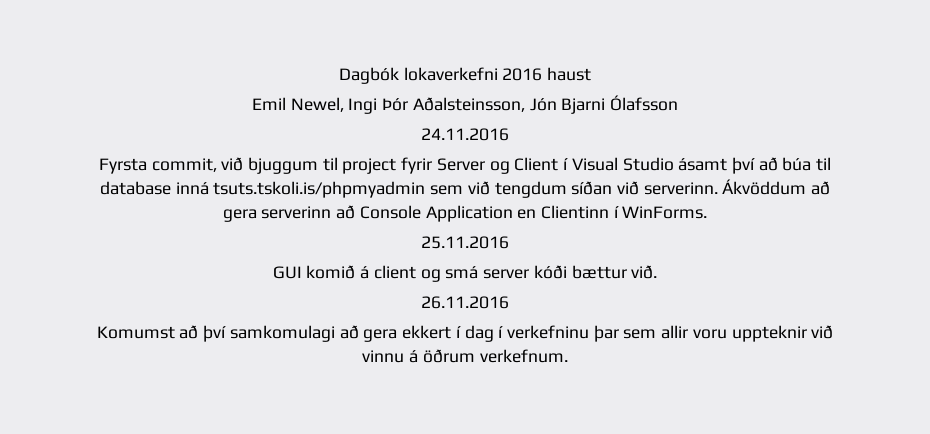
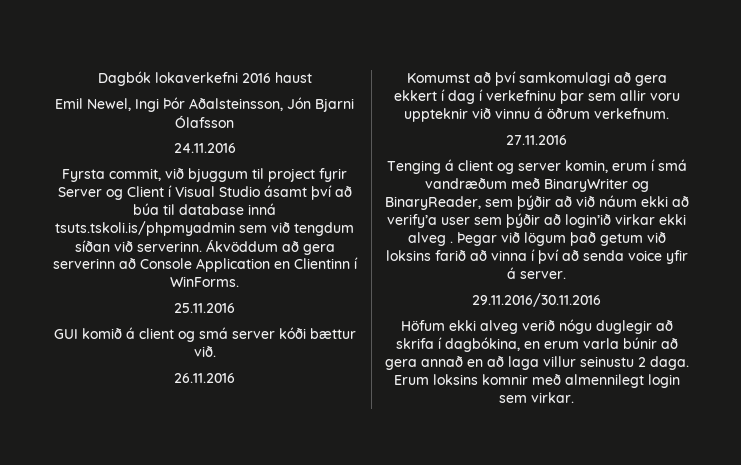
(568, 356) none -> [506,135,567,145] [386,159,687,174] [424,178,649,192] [384,195,689,210] [387,213,686,228] [407,232,666,246] [385,249,688,264] [507,267,566,279] [472,293,601,307] [400,319,673,334] [395,337,678,352] [384,356,689,370] [393,374,680,388] [499,392,574,403] // 27.11.2016 // Tenging á client og server komin, erum í smá vandræðum með BinaryWriter og BinaryReader, sem þýðir að við náum ekki að verify’a user sem þýðir að login’ið virkar ekki alveg . Þegar við lögum það getum við loksins farið að vinna í því að senda voice yfir á server. // 29.11.2016/30.11.2016 // Höfum ekki alveg verið nógu duglegir að skrifa í dagbókina, en erum varla búnir að gera annað en að laga villur seinustu 2 daga. Erum loksins komnir með almennilegt login sem virkar.

